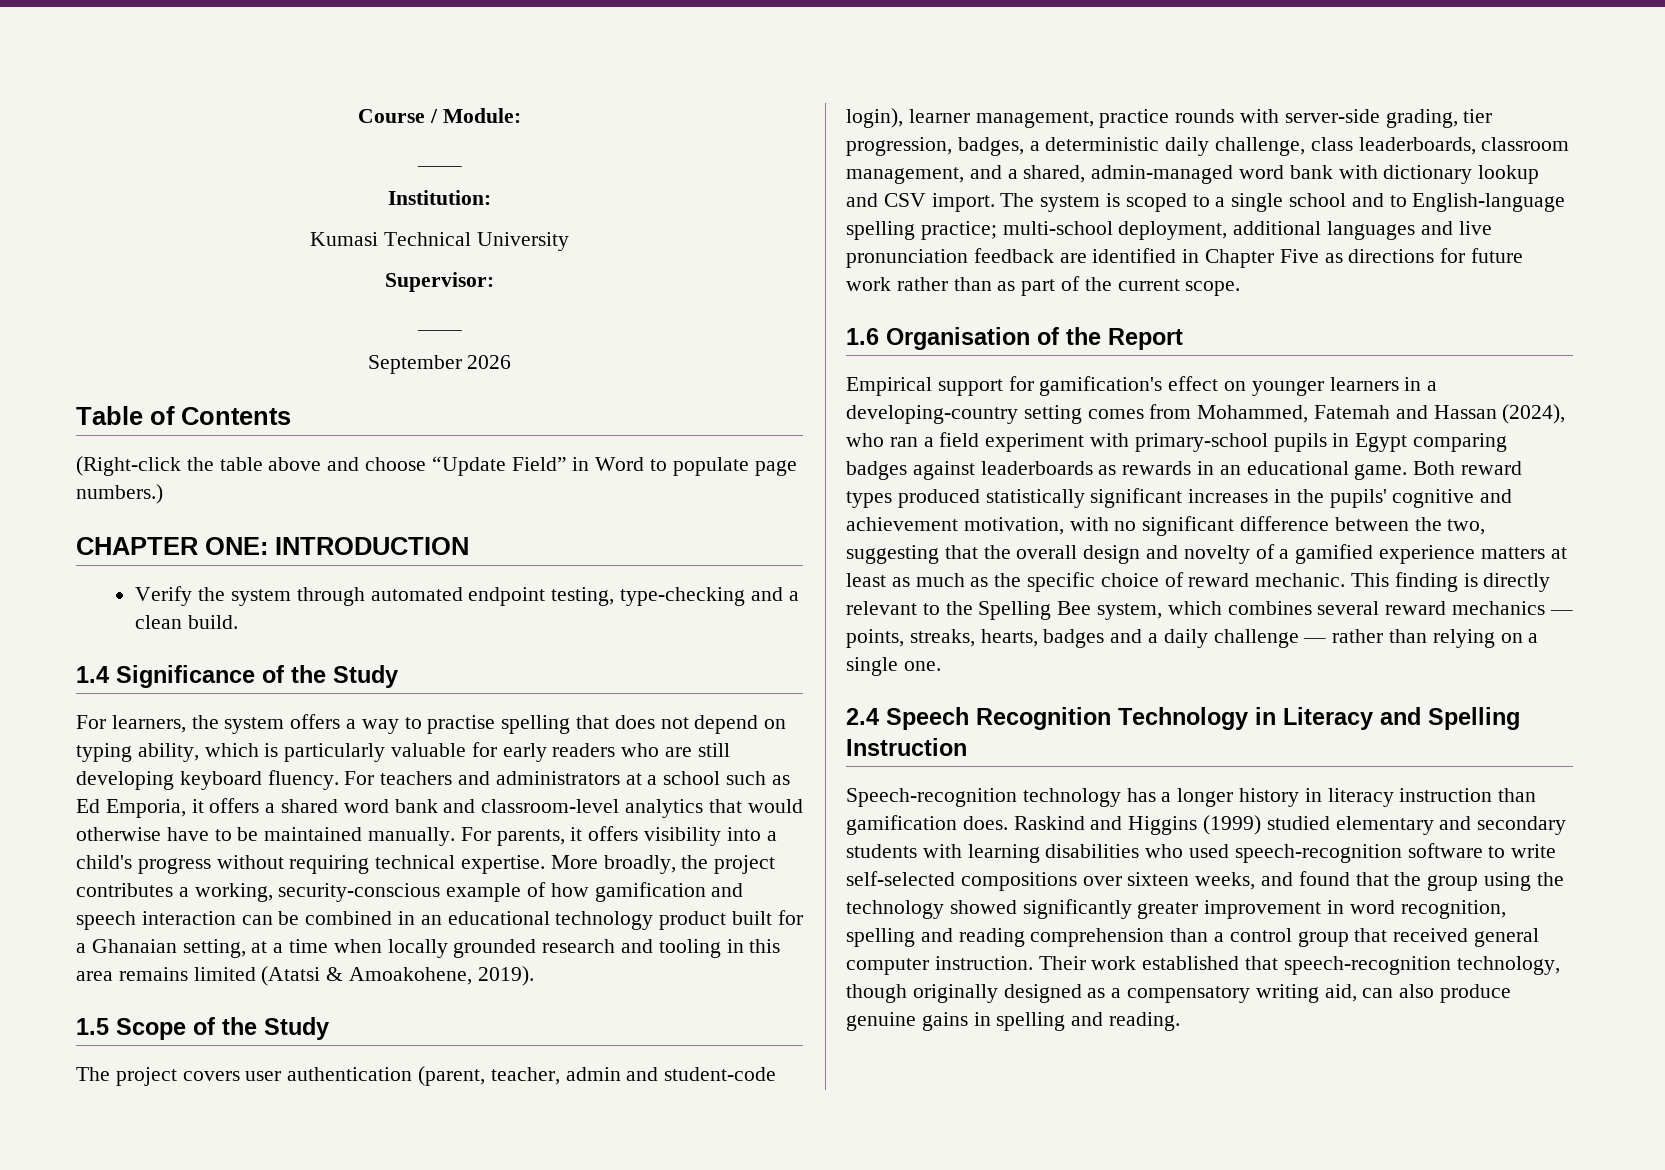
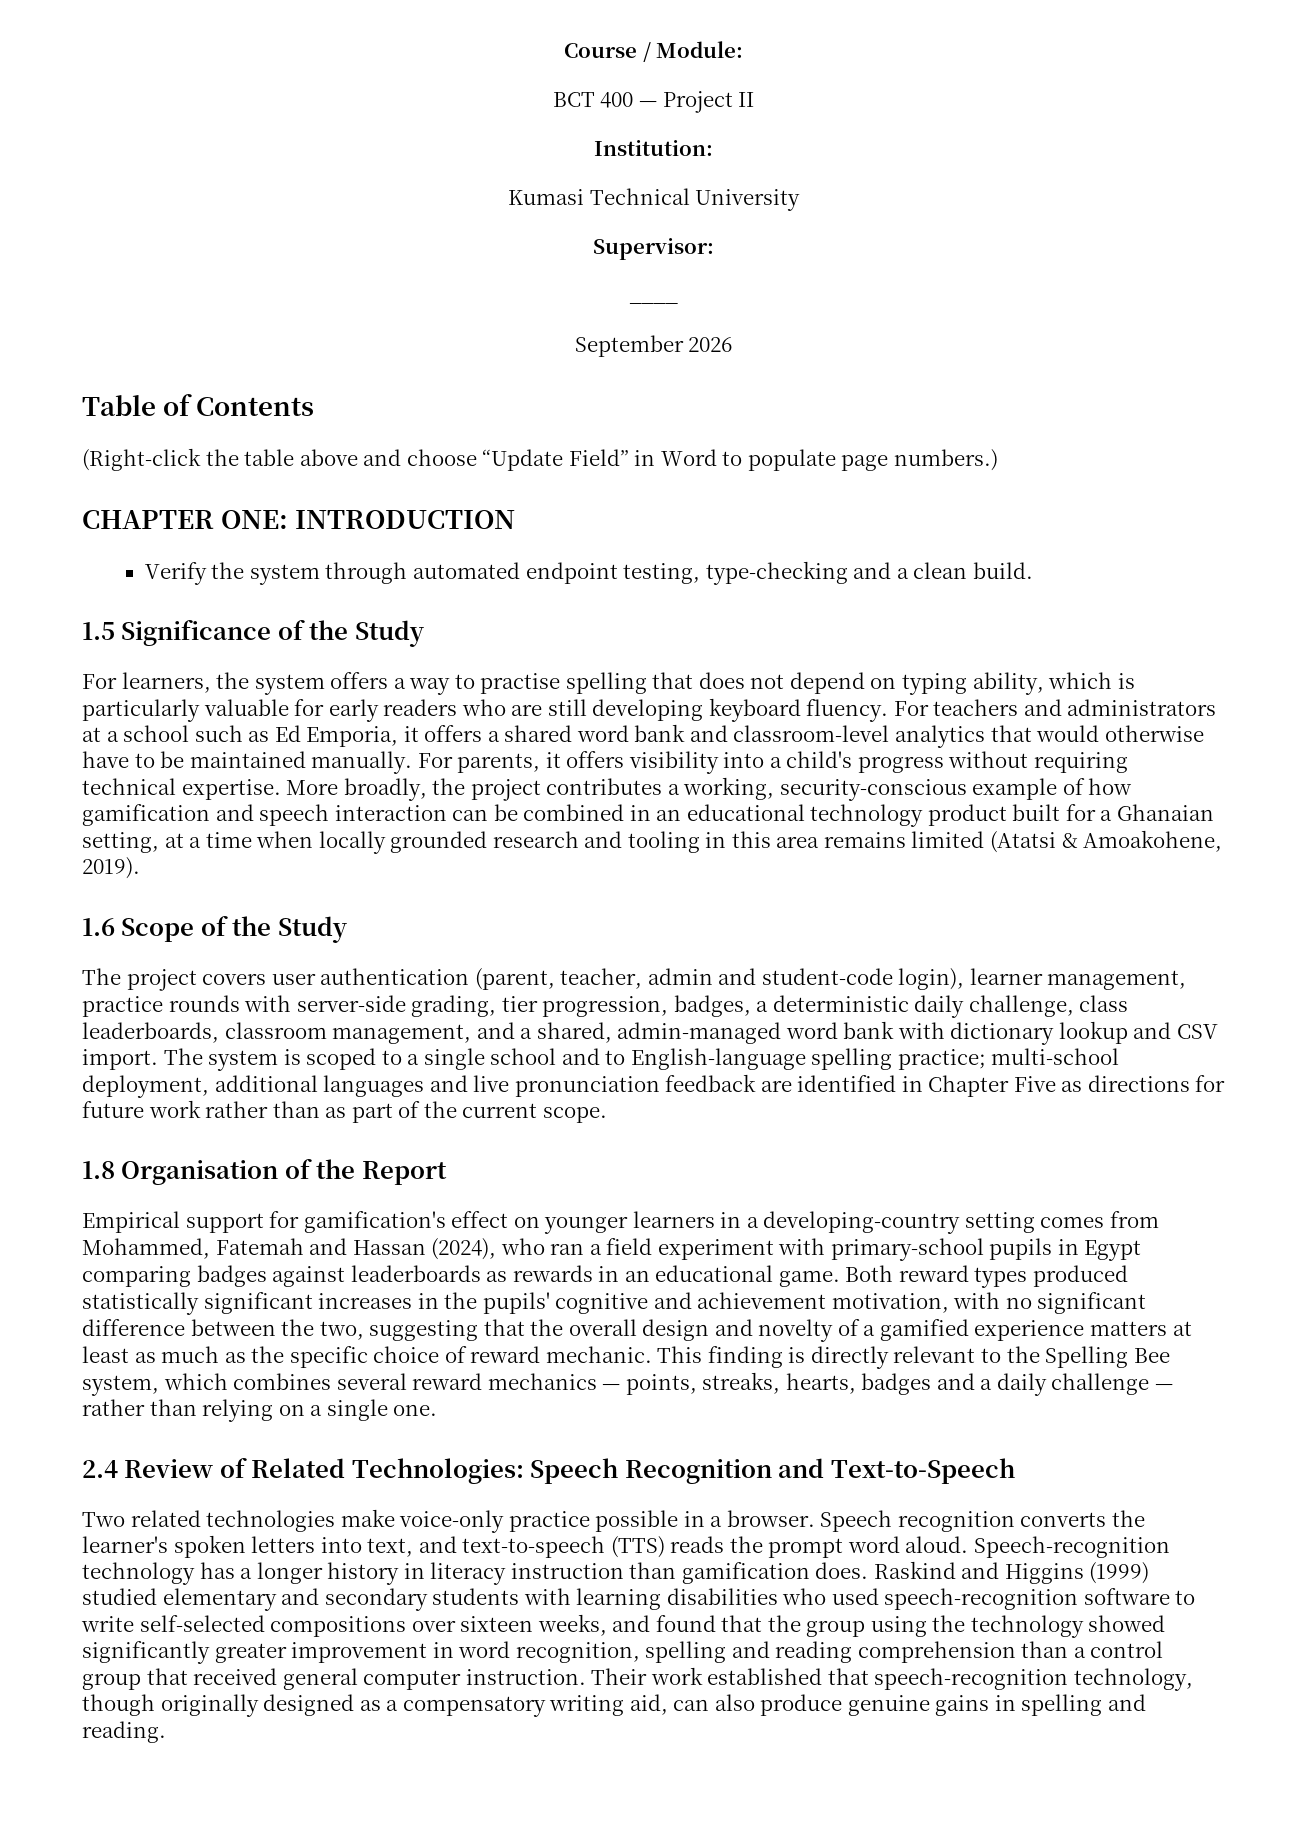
[416,164,462,167] ____ -> [552,91,755,113] BCT 400 — Project II
[76,666,109,683] 1.4 -> [82,622,115,640] 1.5
[76,1018,109,1035] 1.5 -> [82,918,115,936] 1.6
[846,328,879,345] 1.6 -> [82,1161,115,1179] 1.8
[886,707,1520,730] [846,738,967,756] Speech Recognition Technology in Literacy and Spelling Instruction // -> [124,1457,1015,1484] [82,1509,1145,1533] [82,1535,969,1558] Review of Related Technologies: Speech Recognition and Text-to-Speech // Two related technologies make voice-only practice possible in a browser. Speech recognition converts the learner's spoken letters into text, and text-to-speech (TTS) reads the prompt word aloud.

